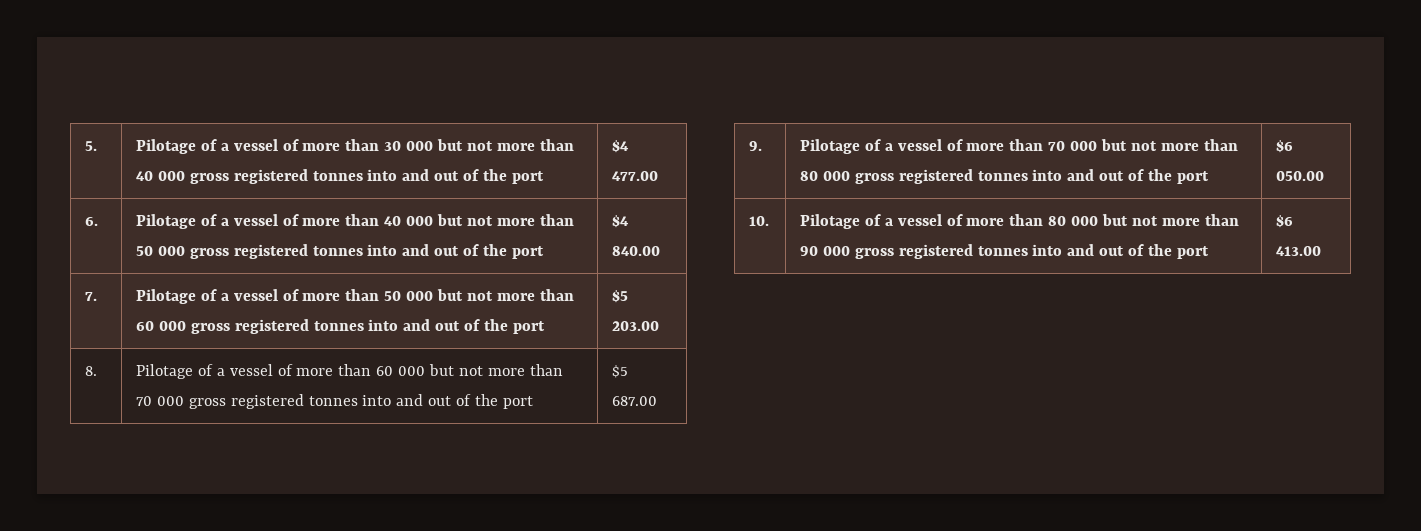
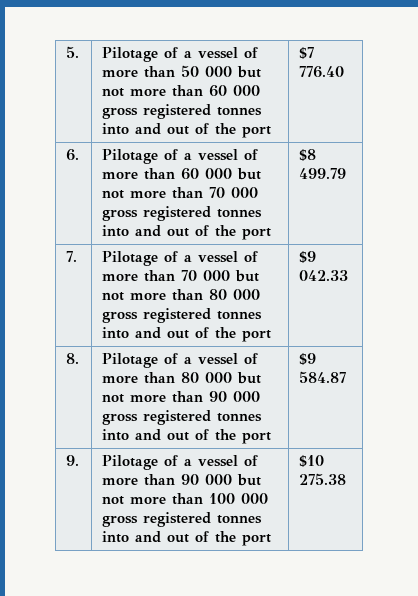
[136,139,574,154] [136,169,544,184] [612,140,630,153] [612,171,659,181] [85,217,99,226] [136,214,574,229] [136,244,544,259] [612,215,630,228] [612,246,661,256] [85,292,98,301] | Pilotage of a vessel of more than 30 000 but not more than 40 000 gross registered tonnes into and out of the port | $4 477.00 // 6. | Pilotage of a vessel of more than 40 000 but not more than 50 000 gross registered tonnes into and out of the port | $4 840.00 // 7. -> (80, 52) none
[612,290,629,303] [612,321,660,331] [85,366,98,376] $5 203.00 // 8. -> [299,47,315,59] [299,66,345,78] [66,149,80,161] $7 776.40 // 6.
[612,365,629,378] [612,396,658,406] [749,141,763,151] $5 687.00 // 9. -> [299,149,317,161] [299,168,347,179] [66,251,78,262] $8 499.79 // 7.
[1276,140,1294,153] [1276,171,1325,181] [749,216,770,226] $6 050.00 // 10. -> [299,251,317,263] [299,270,349,281] [66,353,80,364] $9 042.33 // 8.
[1276,215,1294,228] [1276,246,1322,256] $6 413.00 -> [299,353,317,365] [299,371,347,383] [66,455,80,466] [102,455,259,470] [102,474,262,486] [102,493,269,505] [102,512,263,527] [102,531,272,546] [299,455,325,467] [299,473,347,485] $9 584.87 // 9. | Pilotage of a vessel of more than 90 000 but not more than 100 000 gross registered tonnes into and out of the port | $10 275.38

